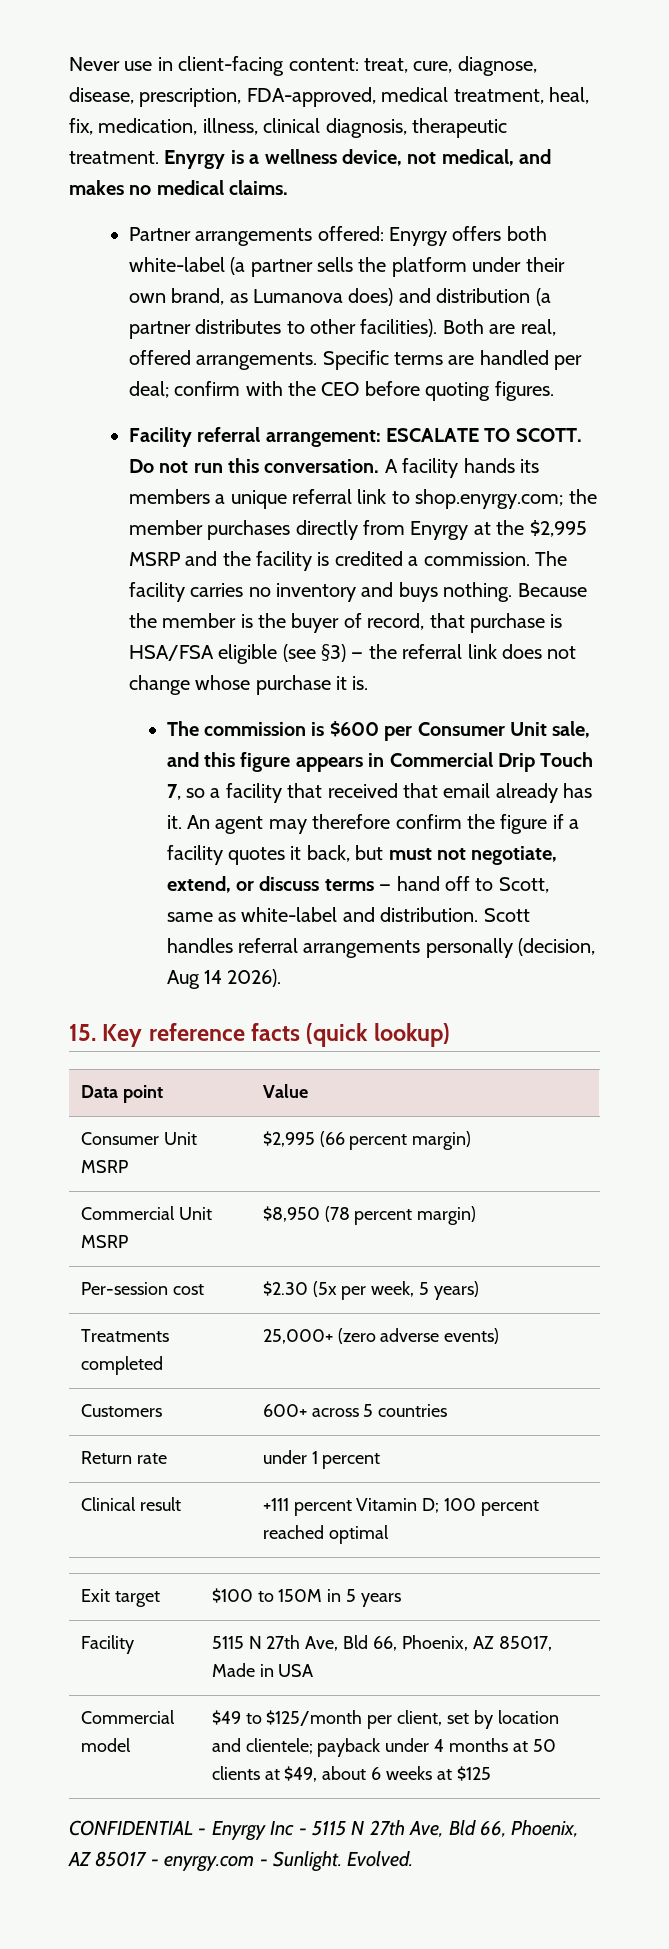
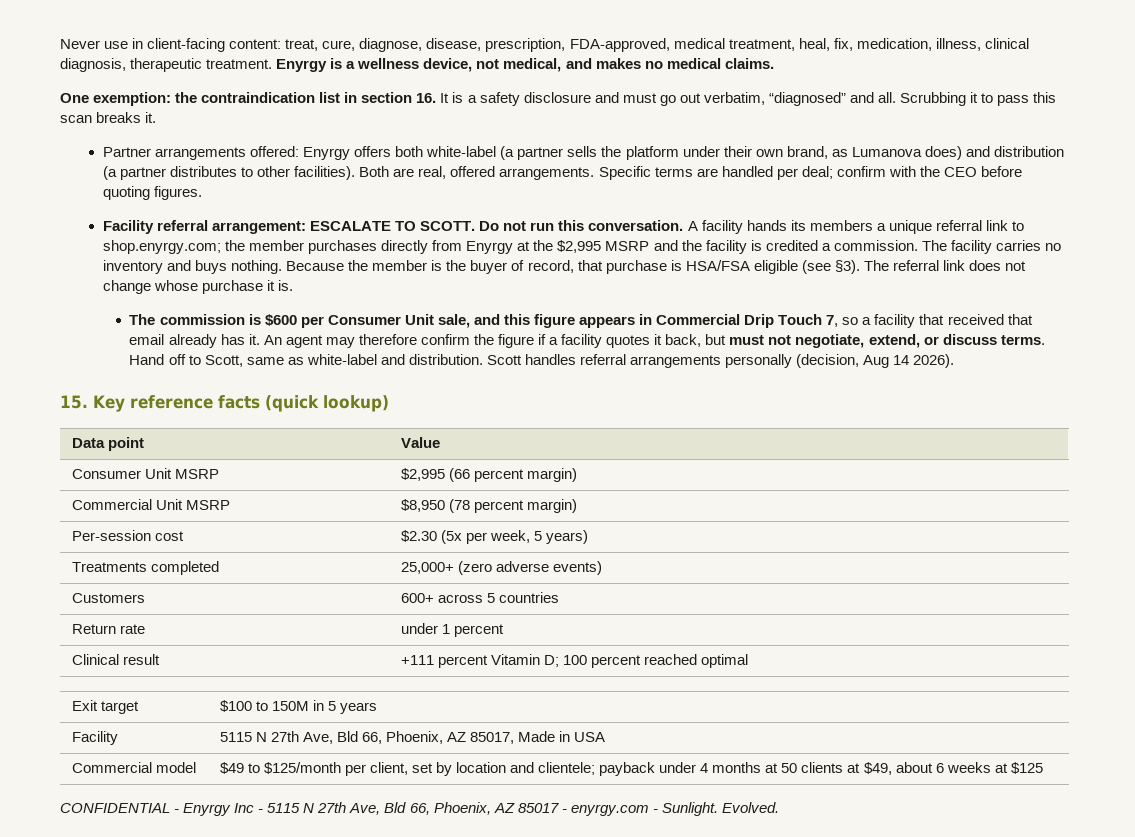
(289, 187) none -> [60,92,1057,106] [60,112,157,123] // One exemption: the contraindication list in section 16. It is a safety disclosure and must go out verbatim, “diagnosed” and all. Scrubbing it to pass this scan breaks it.
[321,644,397,662] §3) — the -> [834,260,889,274] §3). The
[324,876,440,891] terms — hand -> [1000,335,1045,345] [129,354,165,365] terms. Hand

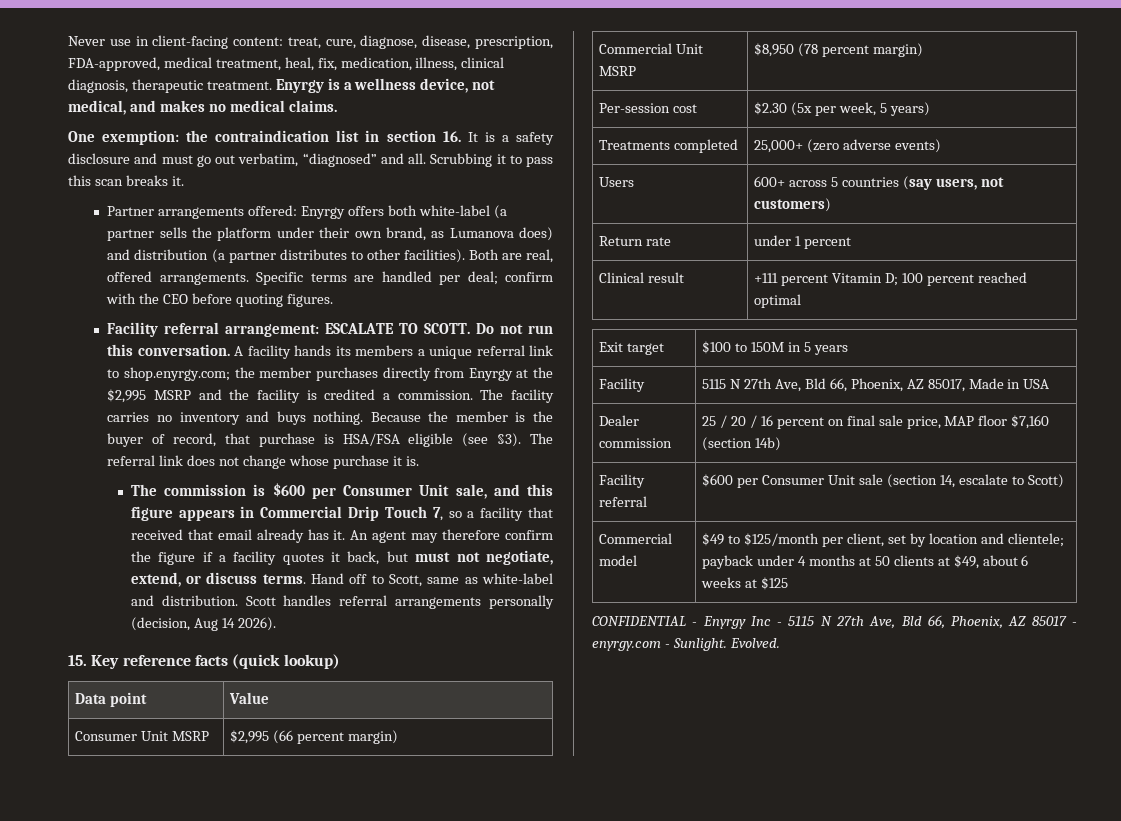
[71,593,145,603] Customers -> [599,177,635,187] Users
(559, 597) none -> [902,176,1004,190] [754,198,832,212] (say users, not customers)
(606, 737) none -> [599,415,640,426] [599,438,673,448] [702,415,1050,429] [702,437,782,451] [599,474,646,488] [599,496,648,507] [702,474,1064,488] // Dealer commission | 25 / 20 / 16 percent on final sale price, MAP floor $7,160 (section 14b) // Facility referral | $600 per Consumer Unit sale (section 14, escalate to Scott)

